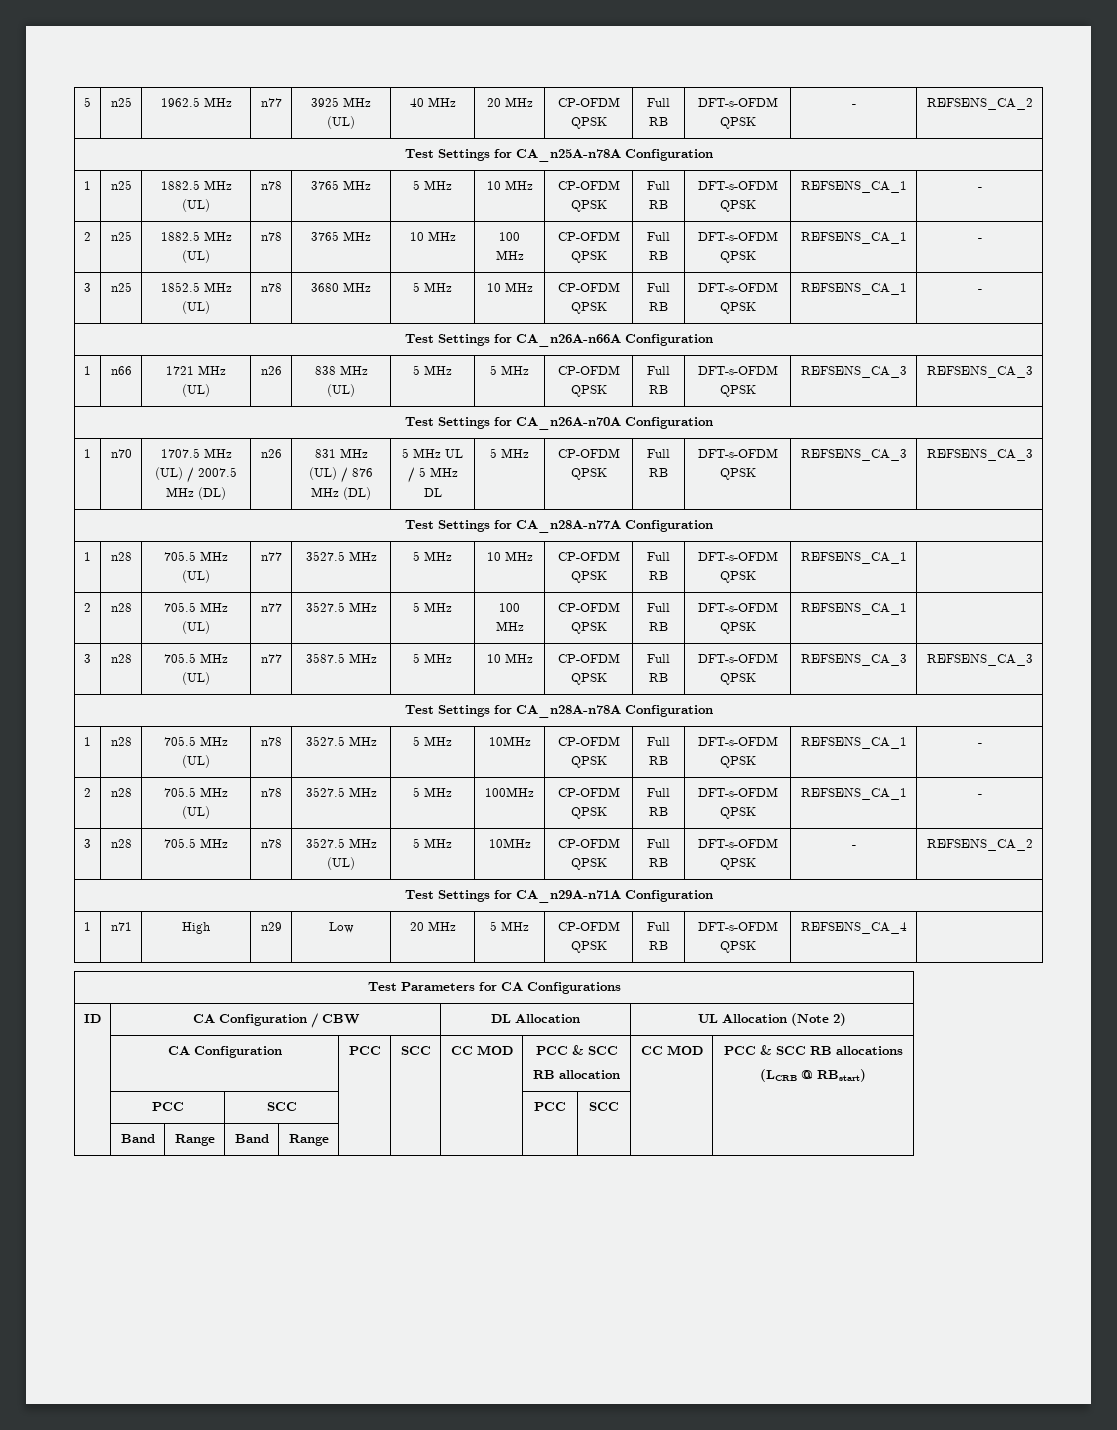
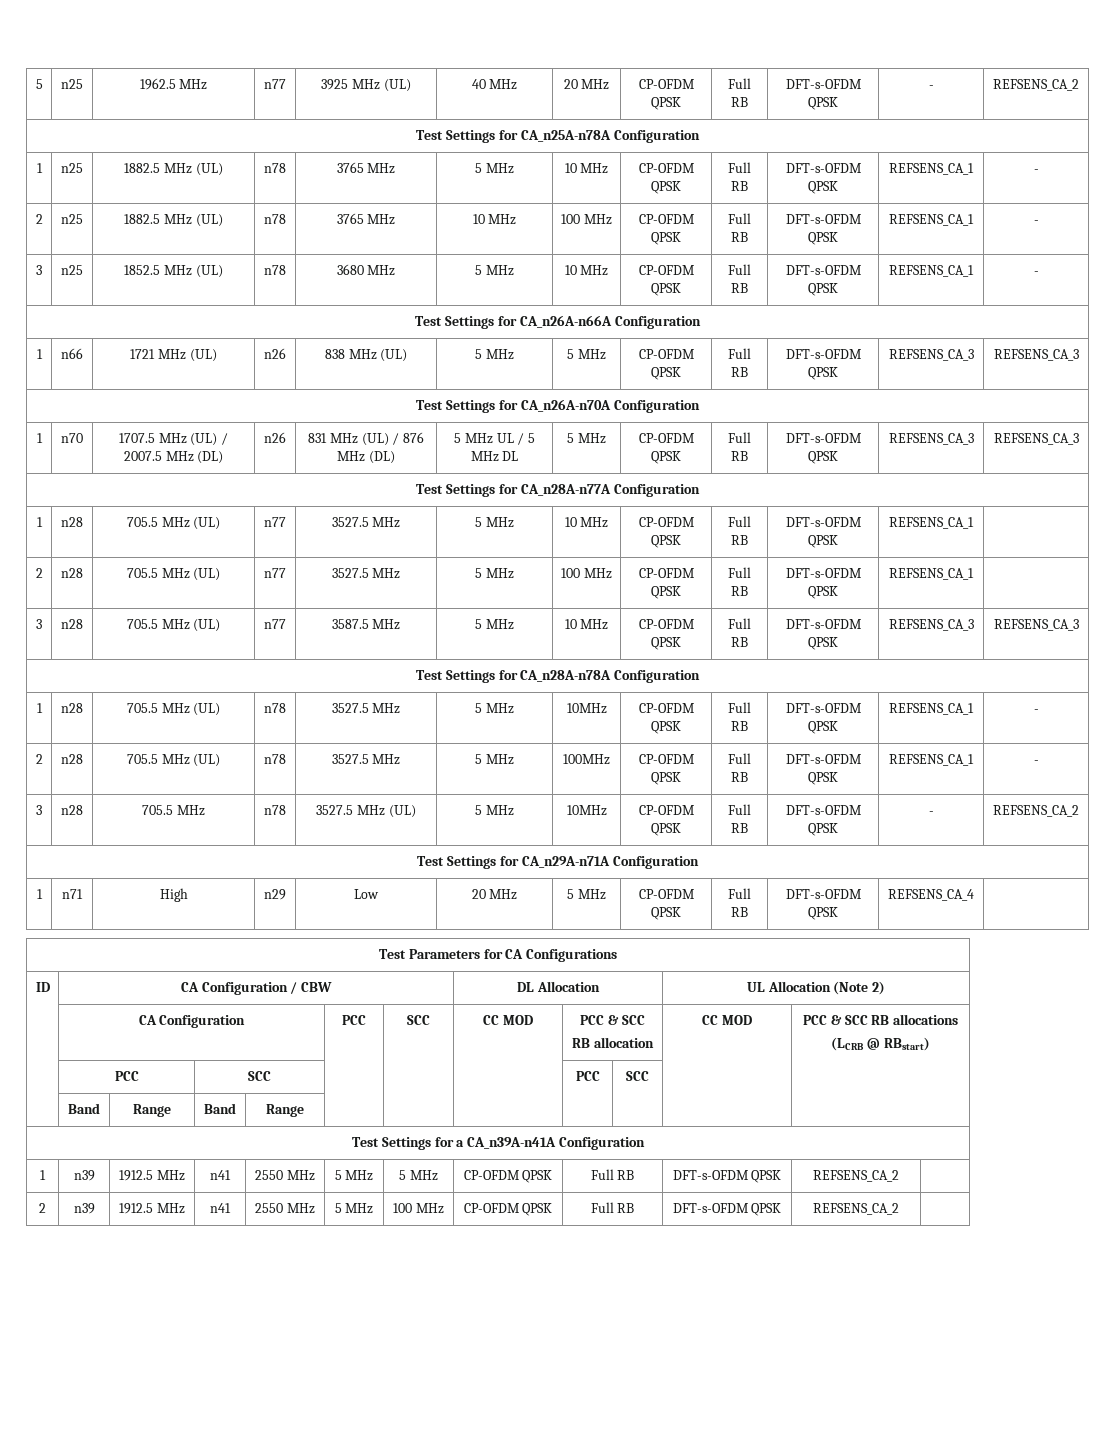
(329, 1140) none -> [352,1137,645,1150] [40,1170,46,1180] [73,1170,95,1181] [119,1170,185,1181] [210,1170,231,1180] [255,1170,315,1181] [334,1170,374,1181] [399,1170,438,1181] [463,1170,553,1183] [590,1169,635,1180] [672,1170,782,1183] [813,1170,899,1182] [39,1203,46,1213] [73,1203,95,1214] [119,1203,185,1214] [210,1203,231,1213] [255,1203,315,1214] [334,1203,374,1214] [393,1203,444,1214] [463,1203,553,1216] [590,1202,635,1213] [672,1203,782,1216] [813,1203,899,1215] // Test Settings for a CA_n39A-n41A Configuration // 1 | n39 | 1912.5 MHz | n41 | 2550 MHz | 5 MHz | 5 MHz | CP-OFDM QPSK | Full RB | DFT-s-OFDM QPSK | REFSENS_CA_2 | // 2 | n39 | 1912.5 MHz | n41 | 2550 MHz | 5 MHz | 100 MHz | CP-OFDM QPSK | Full RB | DFT-s-OFDM QPSK | REFSENS_CA_2 |

